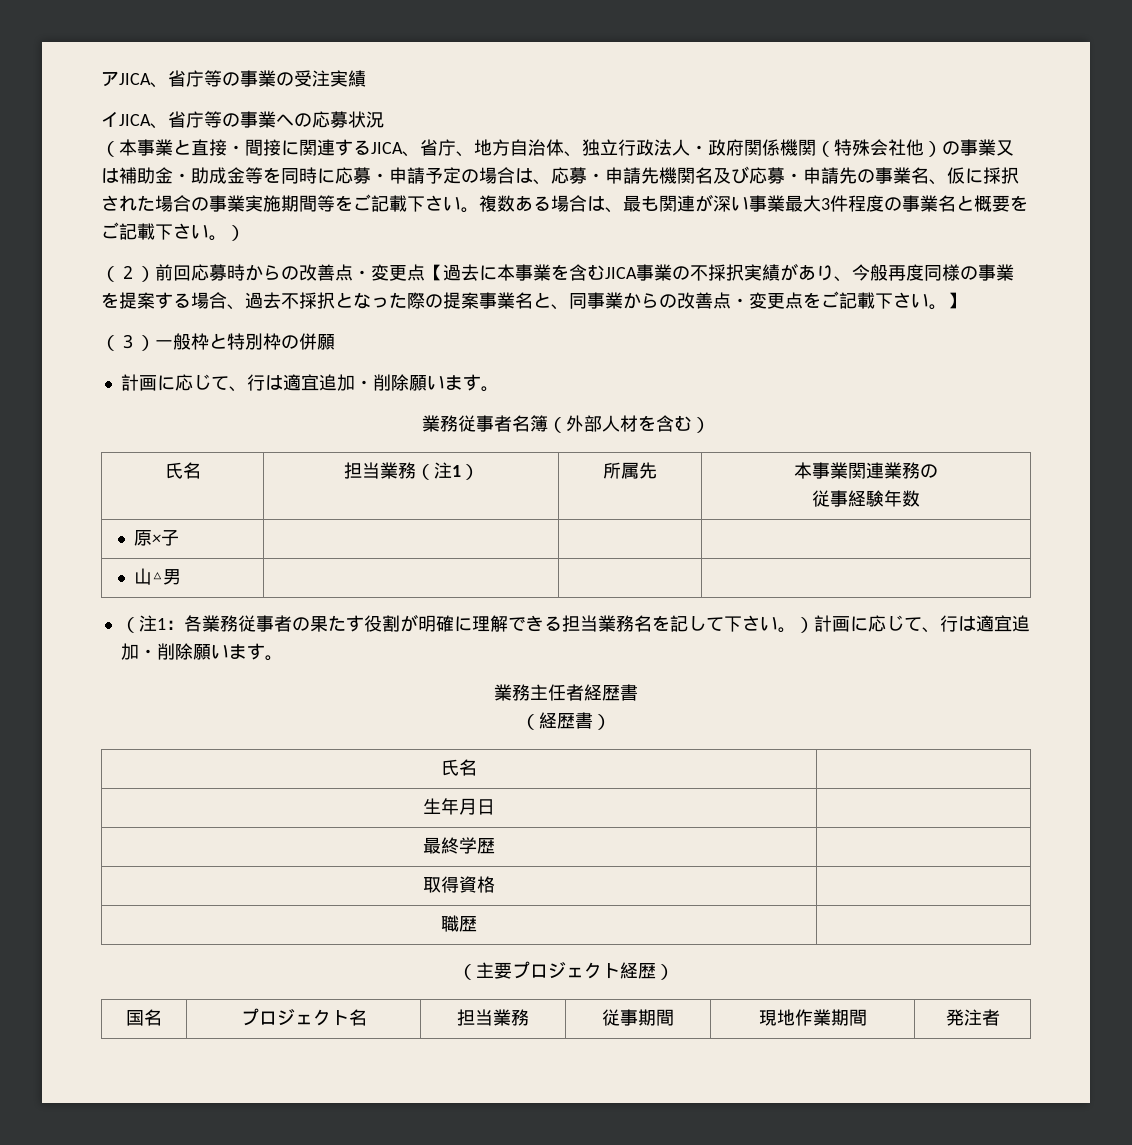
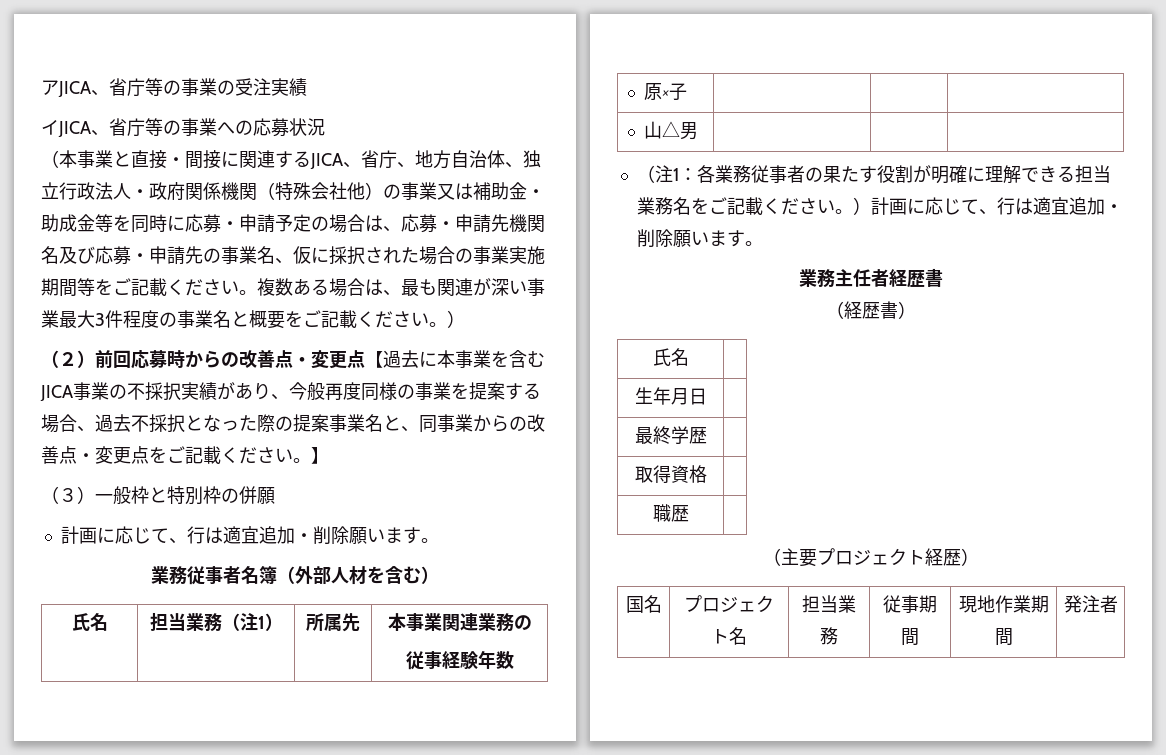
[407,196,425,212] 下 -> [167,279,203,296] くだ
[155,224,173,240] 下 -> [357,311,393,328] くだ
[875,293,893,309] 下 -> [221,447,257,464] くだ
[669,615,742,632] 記して下 -> [708,197,799,215] ご記載くだ

